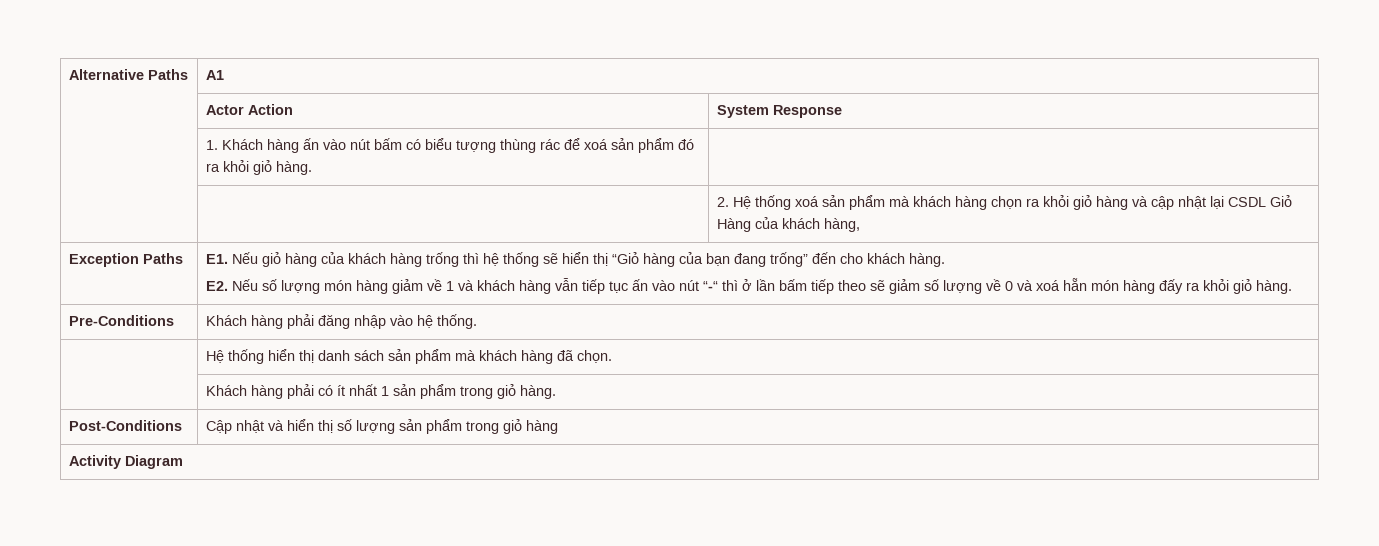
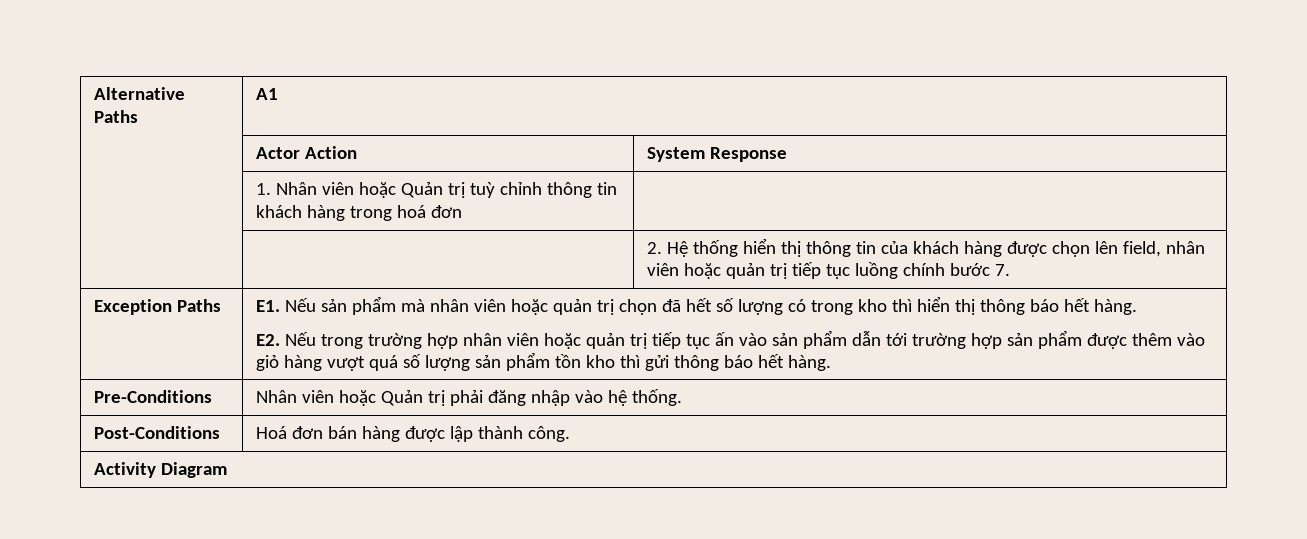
[222,138,695,153] [206,160,313,175] [717,195,1293,210] [717,217,861,232] [69,253,184,267] [206,252,946,267] [206,278,1293,294] [69,315,175,326] [206,315,284,329] Khách hàng ấn vào nút bấm có biểu tượng thùng rác để xoá sản phẩm đó ra khỏi giỏ hàng. | // | | 2. Hệ thống xoá sản phẩm mà khách hàng chọn ra khỏi giỏ hàng và cập nhật lại CSDL Giỏ Hàng của khách hàng, // Exception Paths | E1. Nếu giỏ hàng của khách hàng trống thì hệ thống sẽ hiển thị “Giỏ hàng của bạn đang trống” đến cho khách hàng. // E2. Nếu số lượng món hàng giảm về 1 và khách hàng vẫn tiếp tục ấn vào nút “-“ thì ở lần bấm tiếp theo sẽ giảm số lượng về 0 và xoá hẵn món hàng đấy ra khỏi giỏ hàng. // Pre-Conditions | Khách hàng -> [276,182,618,198] [256,205,463,221] [647,238,1206,257] [647,262,1011,279] [94,299,222,315] [256,296,1137,315] [256,330,1205,349] [256,352,832,371] [94,390,213,403] [256,390,446,406] Nhân viên hoặc Quản trị tuỳ chỉnh thông tin khách hàng trong hoá đơn | // | | 2. Hệ thống hiển thị thông tin của khách hàng được chọn lên field, nhân viên hoặc quản trị tiếp tục luồng chính bước 7. // Exception Paths | E1. Nếu sản phẩm mà nhân viên hoặc quản trị chọn đã hết số lượng có trong kho thì hiển thị thông báo hết hàng. // E2. Nếu trong trường hợp nhân viên hoặc quản trị tiếp tục ấn vào sản phẩm dẫn tới trường hợp sản phẩm được thêm vào giỏ hàng vượt quá số lượng sản phẩm tồn kho thì gửi thông báo hết hàng. // Pre-Conditions | Nhân viên hoặc Quản trị
[206,349,613,364] [206,384,557,399] [69,420,183,431] [206,419,559,434] | Hệ thống hiển thị danh sách sản phẩm mà khách hàng đã chọn. // | Khách hàng phải có ít nhất 1 sản phẩm trong giỏ hàng. // Post-Conditions | Cập nhật và hiển thị số lượng sản phẩm trong giỏ hàng -> [94,426,221,439] [256,426,571,442] Post-Conditions | Hoá đơn bán hàng được lập thành công.

